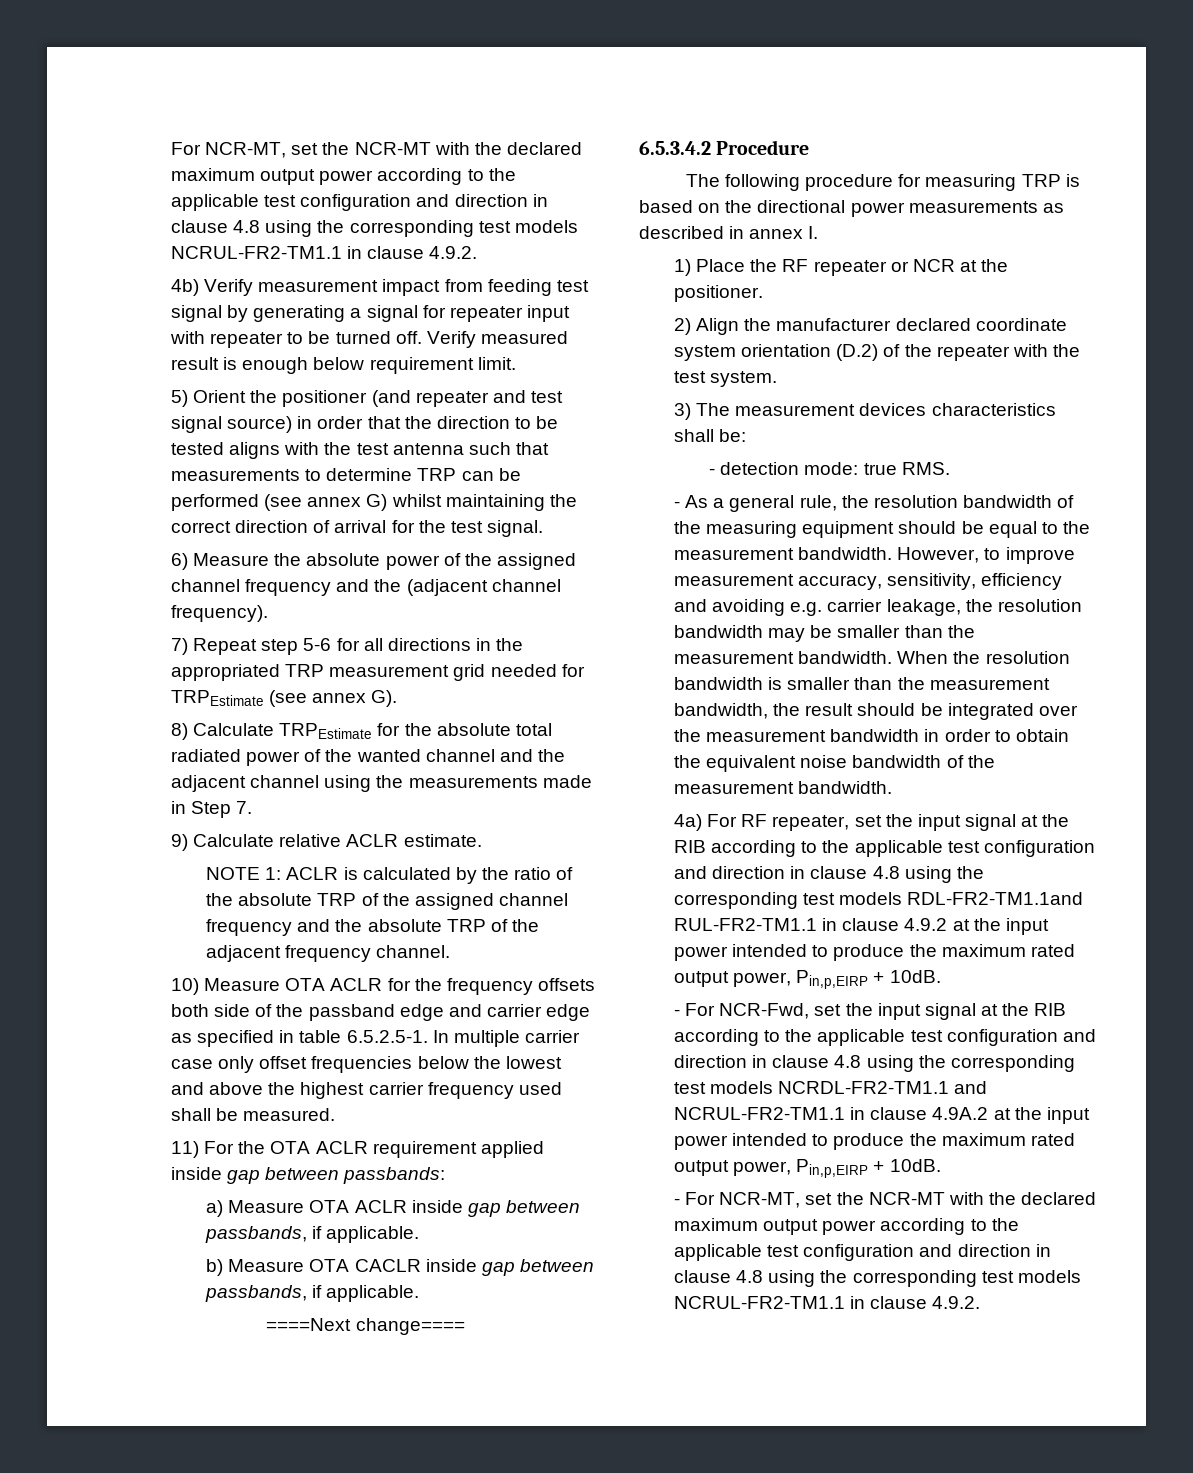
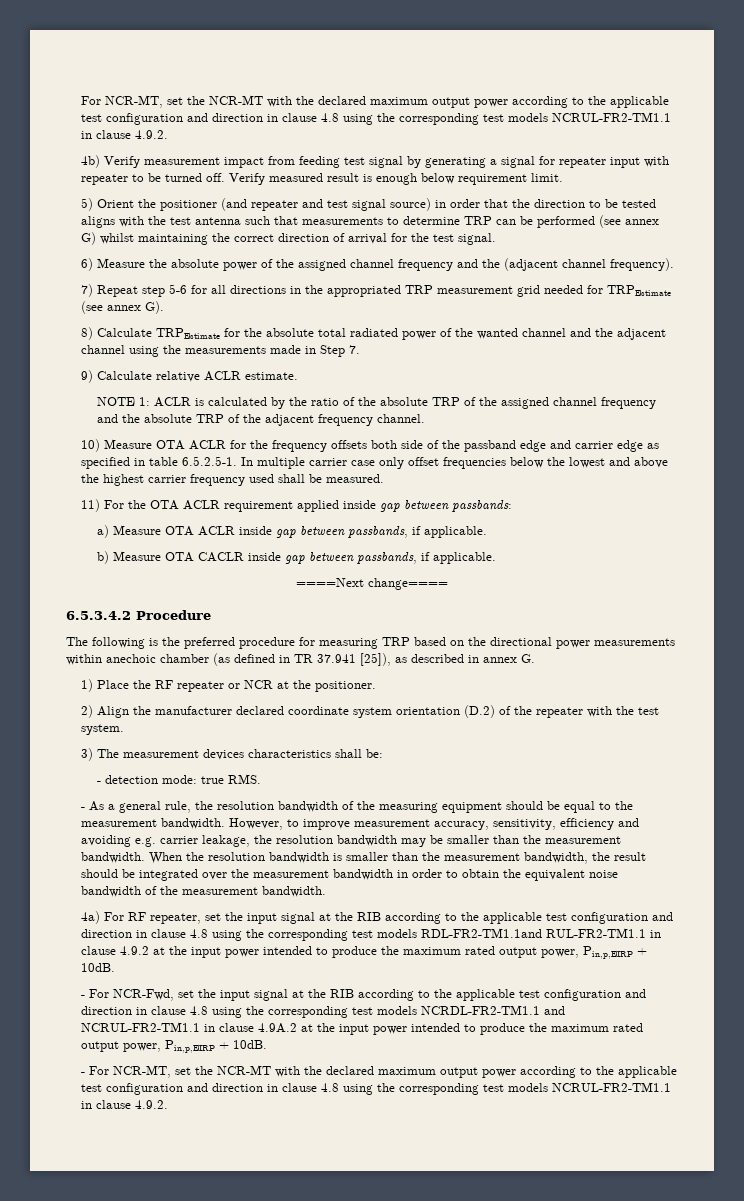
(801, 182) none -> [149,637,235,649] is the preferred
[1065,174,1080,187] is -> (410, 641) none
(1038, 207) none -> [66,653,391,666] within anechoic chamber (as defined in TR 37.941 [25]),
[808,226,819,239] I. -> [521,654,535,663] G.

